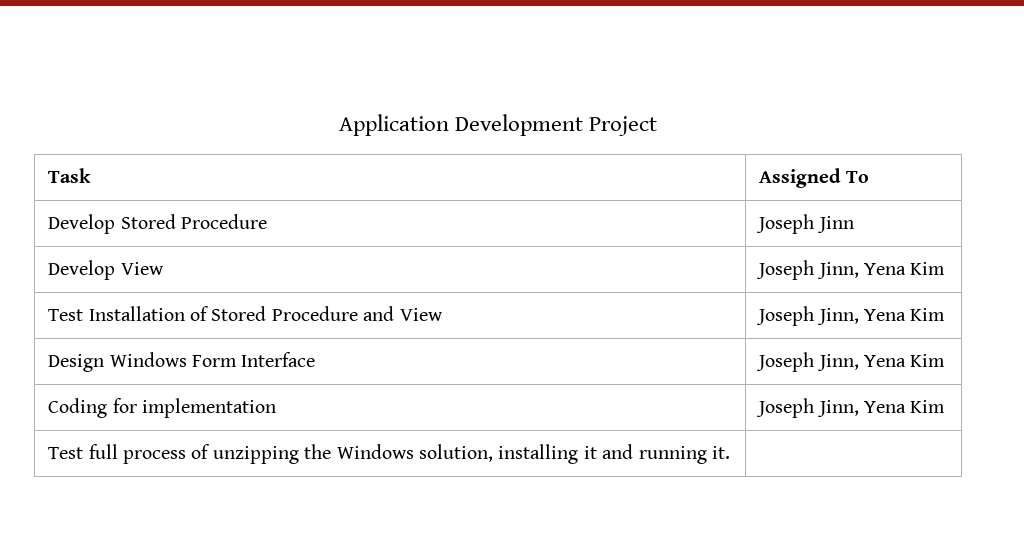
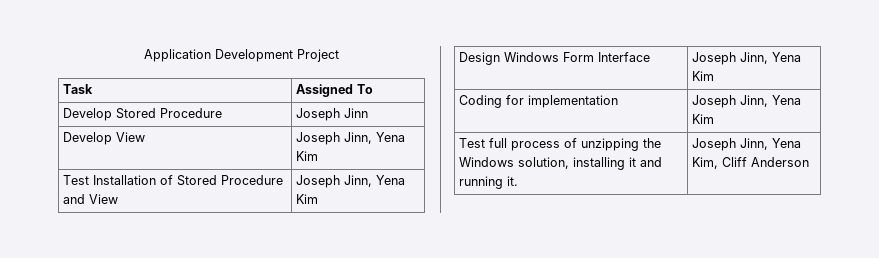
(730, 452) none -> [692,138,802,151] [692,157,810,169] Joseph Jinn, Yena Kim, Cliff Anderson

